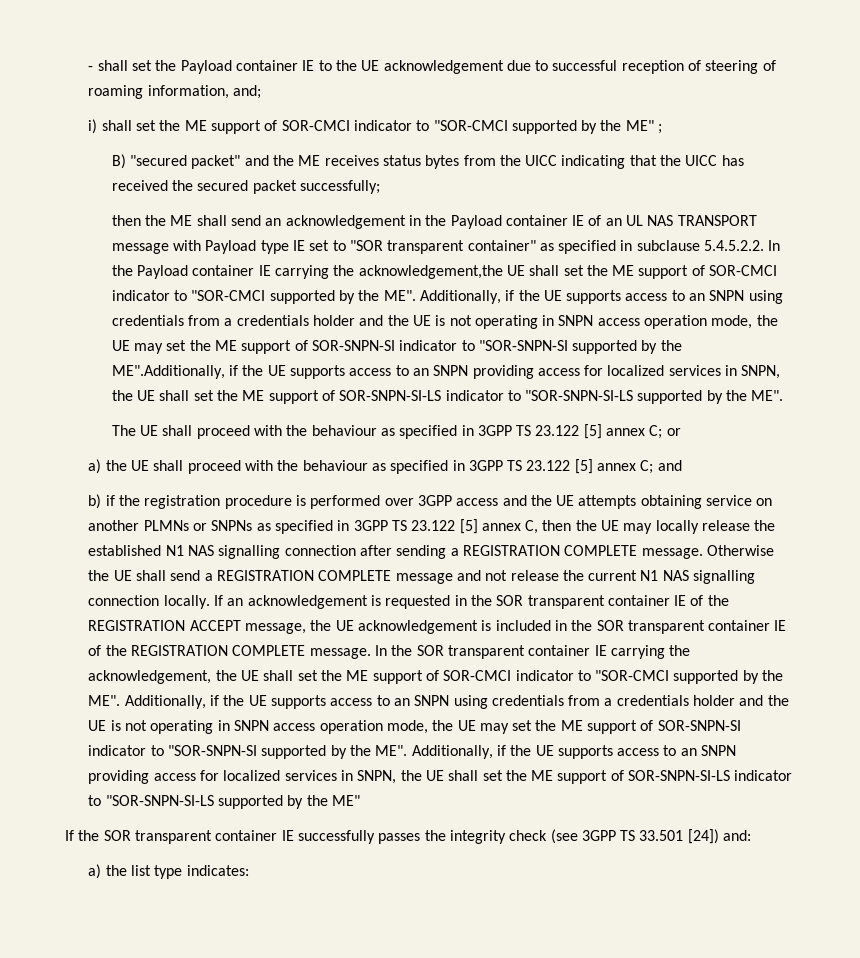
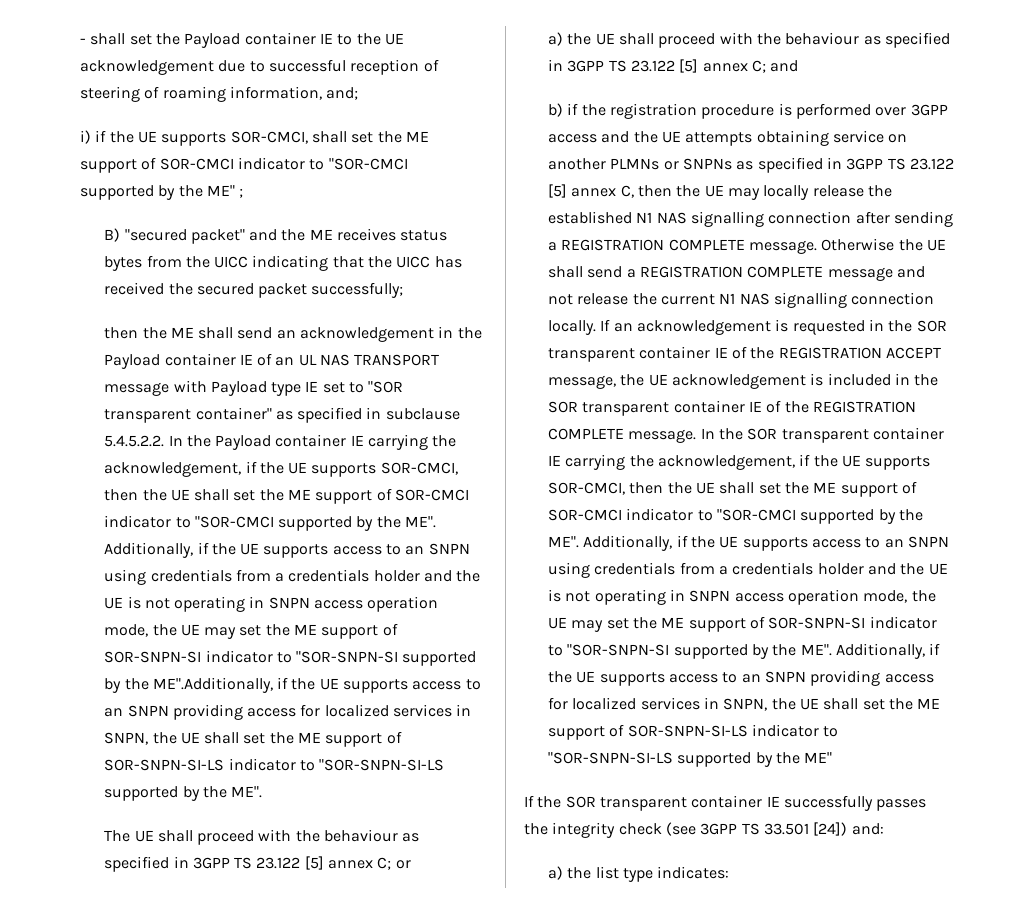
(98, 126) none -> [95,130,308,146] if the UE supports SOR-CMCI,
[358,265,503,279] acknowledgement,the -> [104,461,458,477] [104,489,167,501] acknowledgement, if the UE supports SOR-CMCI, then the
(212, 677) none -> [799,454,931,470] [548,482,664,495] if the UE supports SOR-CMCI, then

